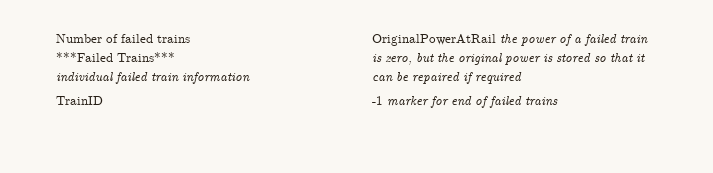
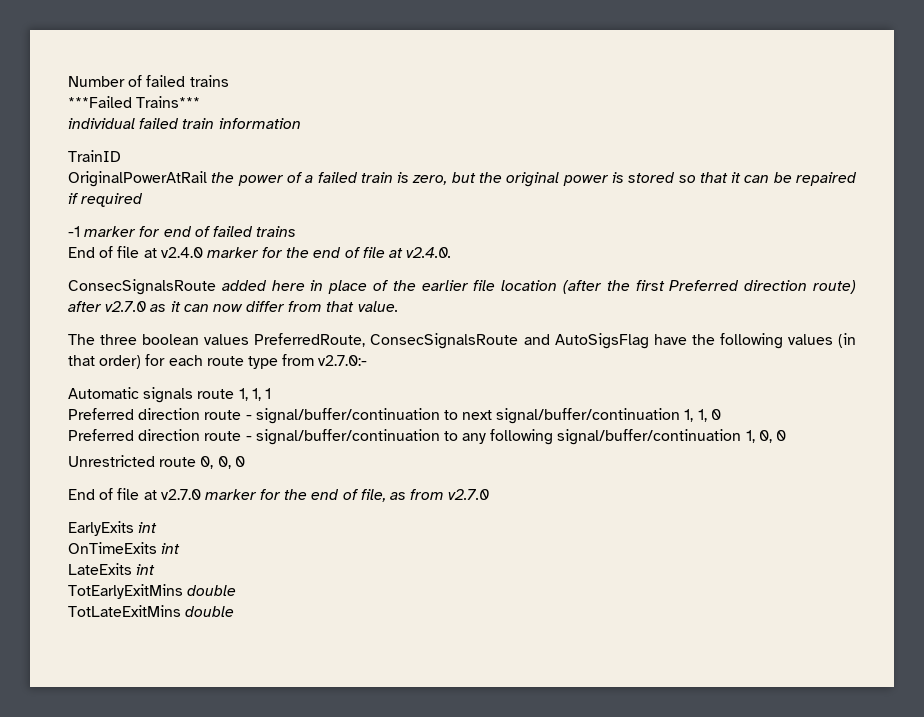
(558, 101) none -> [68,246,452,258] [68,279,856,295] [68,301,398,312] [68,333,857,349] [68,354,368,369] [68,387,271,403] [68,408,721,424] [68,429,787,445] [68,455,245,469] [68,488,490,502] [68,521,158,536] [68,542,181,554] [68,563,156,575] [68,584,237,599] [68,605,235,617] // End of file at v2.4.0 marker for the end of file at v2.4.0. // ConsecSignalsRoute added here in place of the earlier file location (after the first Preferred direction route) after v2.7.0 as it can now differ from that value. // The three boolean values PreferredRoute, ConsecSignalsRoute and AutoSigsFlag have the following values (in that order) for each route type from v2.7.0:- // Automatic signals route 1, 1, 1 // Preferred direction route - signal/buffer/continuation to next signal/buffer/continuation 1, 1, 0 // Preferred direction route - signal/buffer/continuation to any following signal/buffer/continuation 1, 0, 0 // Unrestricted route 0, 0, 0 // End of file at v2.7.0 marker for the end of file, as from v2.7.0 // EarlyExits int // OnTimeExits int // LateExits int // TotEarlyExitMins double // TotLateExitMins double

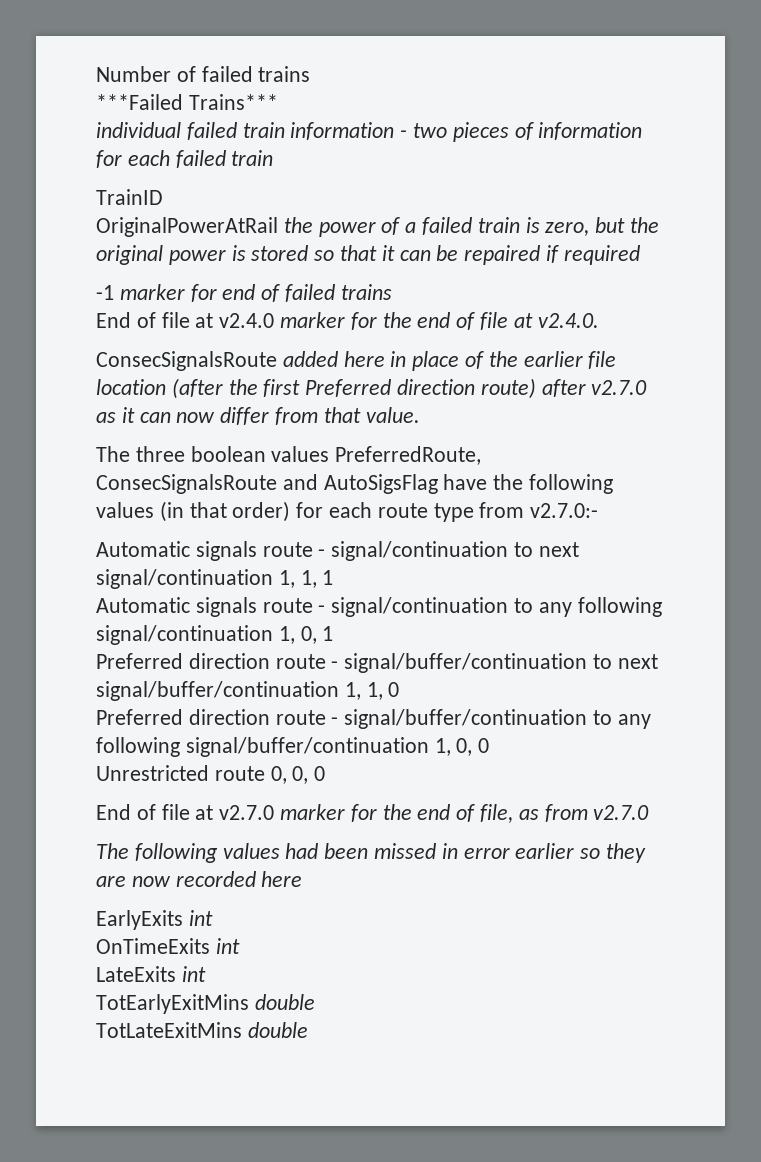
(301, 123) none -> [400,122,643,142] [96,150,274,168] - two pieces of information for each failed train
[238,388,261,401] 1, 1, -> [318,541,579,561] [96,569,334,589] [96,597,662,617] [96,625,317,645] - signal/continuation to next signal/continuation 1, 1, 1 // Automatic signals route - signal/continuation to any following signal/continuation 1, 0,
(490, 494) none -> [96,843,647,863] [96,871,303,887] // The following values had been missed in error earlier so they are now recorded here

